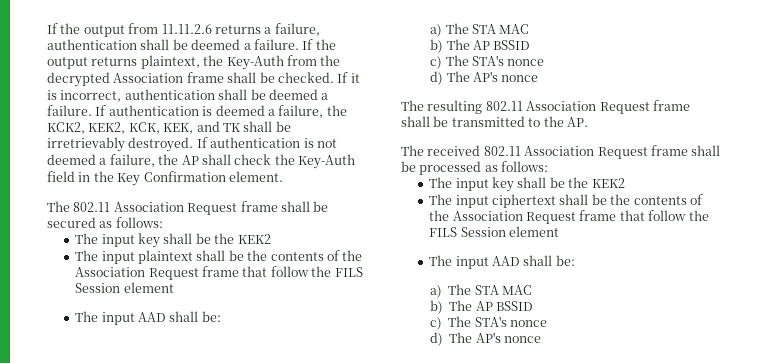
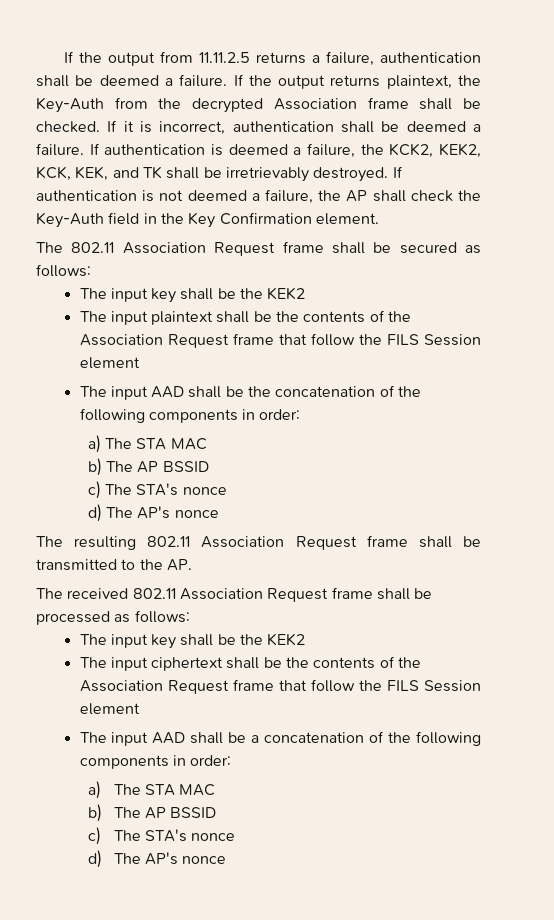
[161,24,212,34] 11.11.2.6 -> [199,52,251,63] 11.11.2.5
[201,311,221,322] be: -> [225,385,422,397] [79,408,301,423] be the concatenation of the following components in order:
[555,255,575,266] be: -> [228,731,482,746] [79,755,232,769] be a concatenation of the following components in order:

